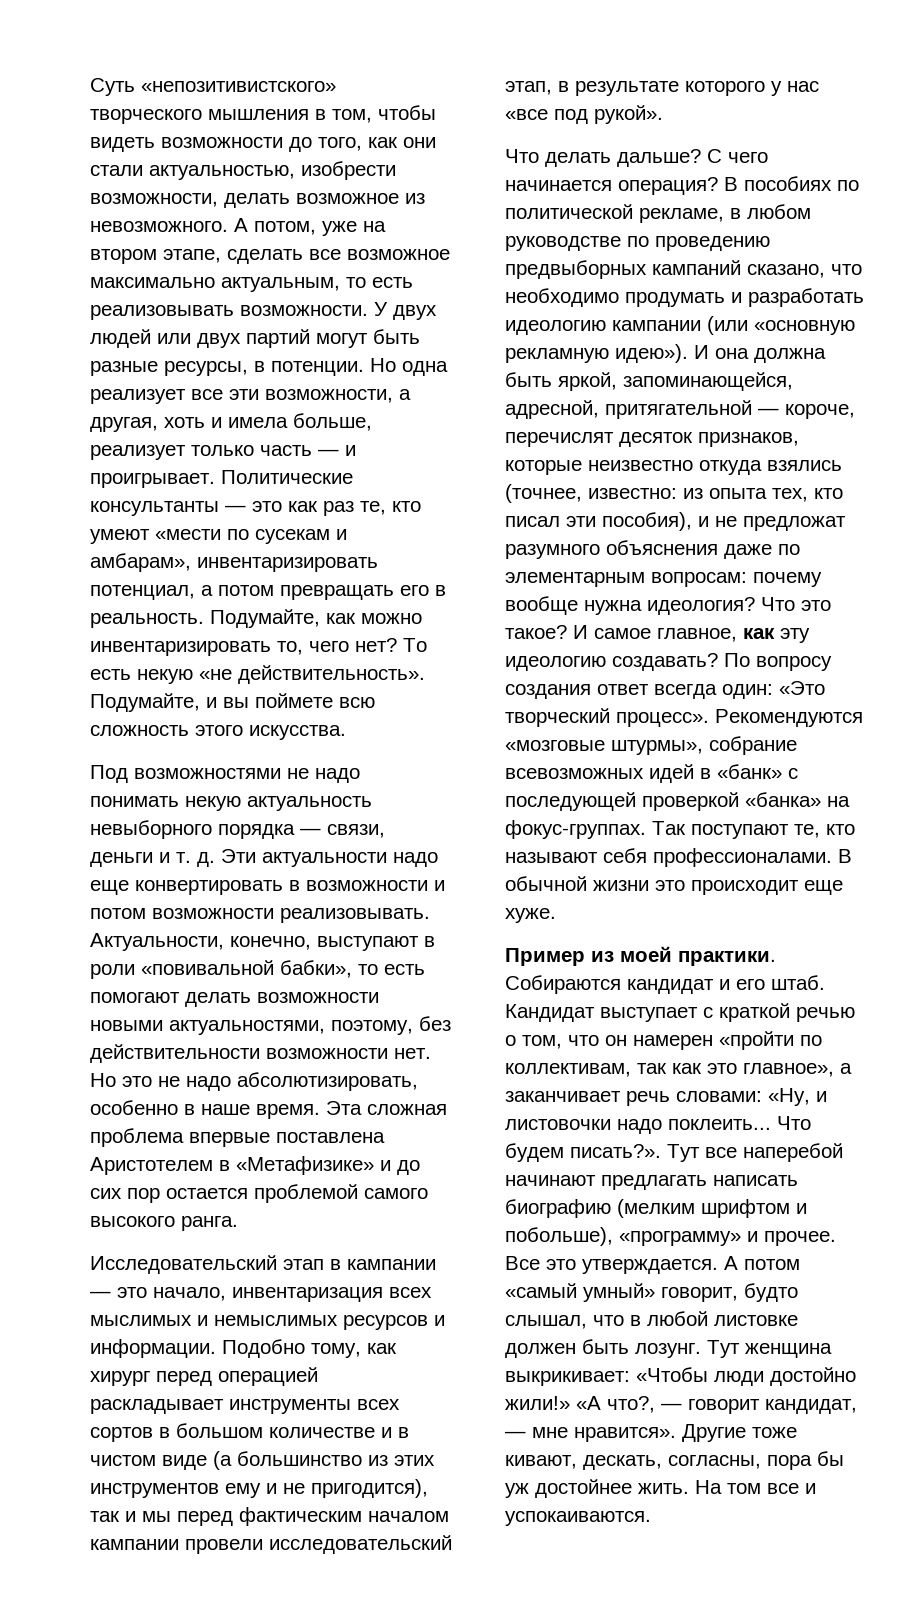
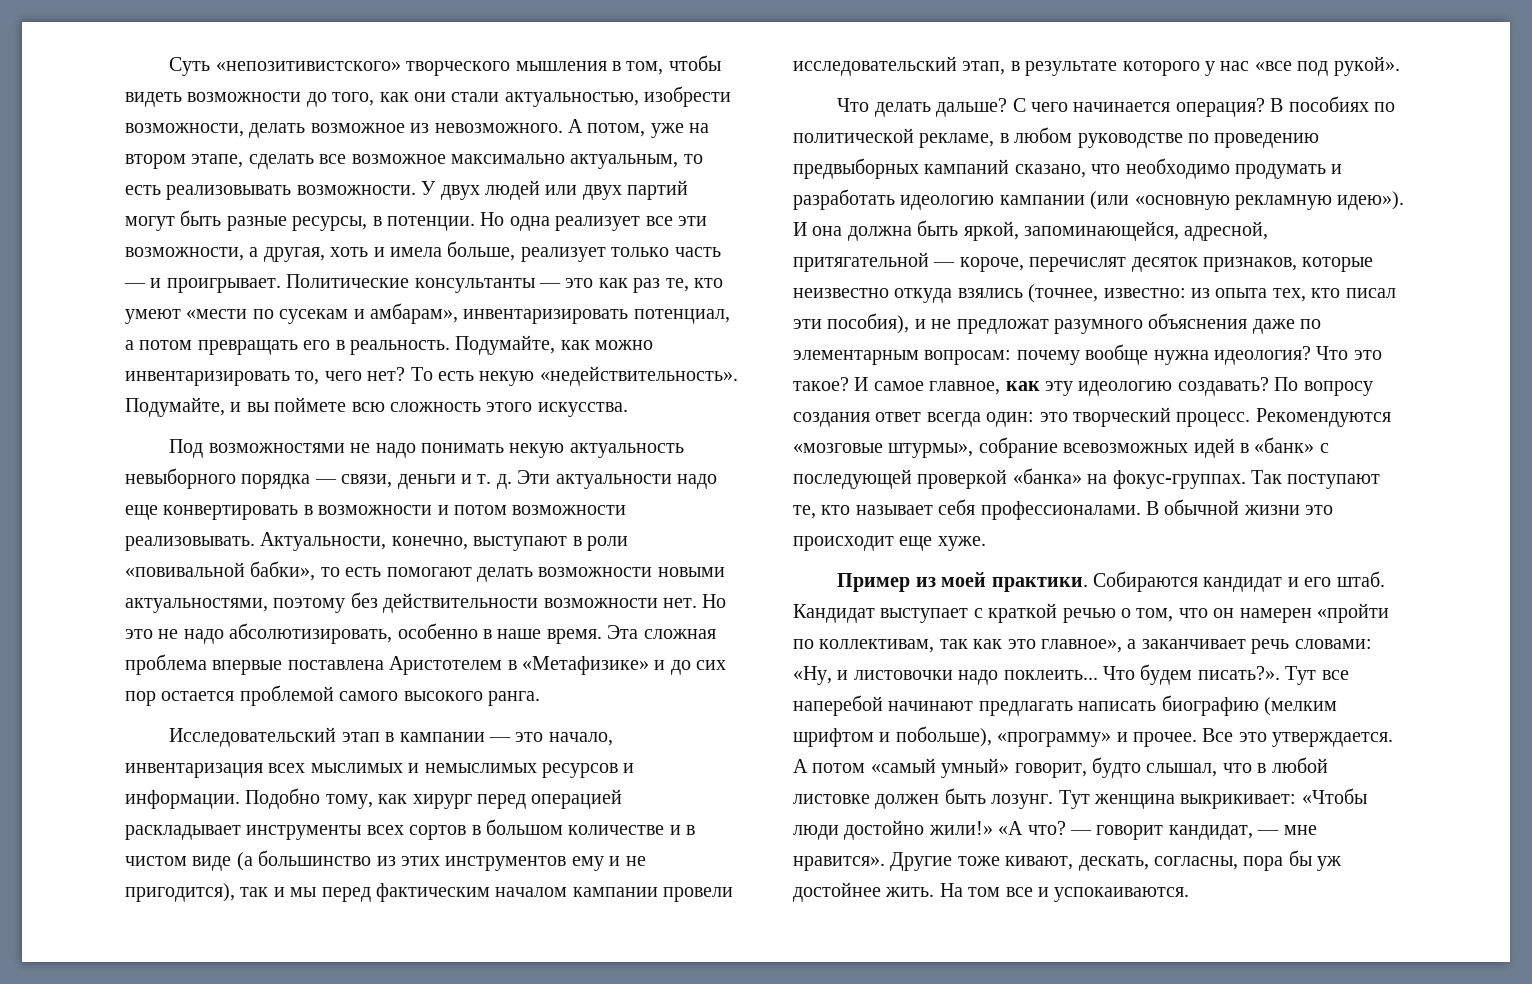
[199,665,425,684] «не действительность». -> [539,366,738,386] «недействительность».
[331,1020,413,1035] поэтому, -> [273,598,346,613] поэтому
[779,681,825,695] [505,708,709,727] «Это творческий процесс». -> [1039,407,1251,427] это творческий процесс.
[505,852,598,863] называют -> [855,505,933,515] называет
[607,1396,655,1413] что?, -> [1027,821,1066,835] что?

